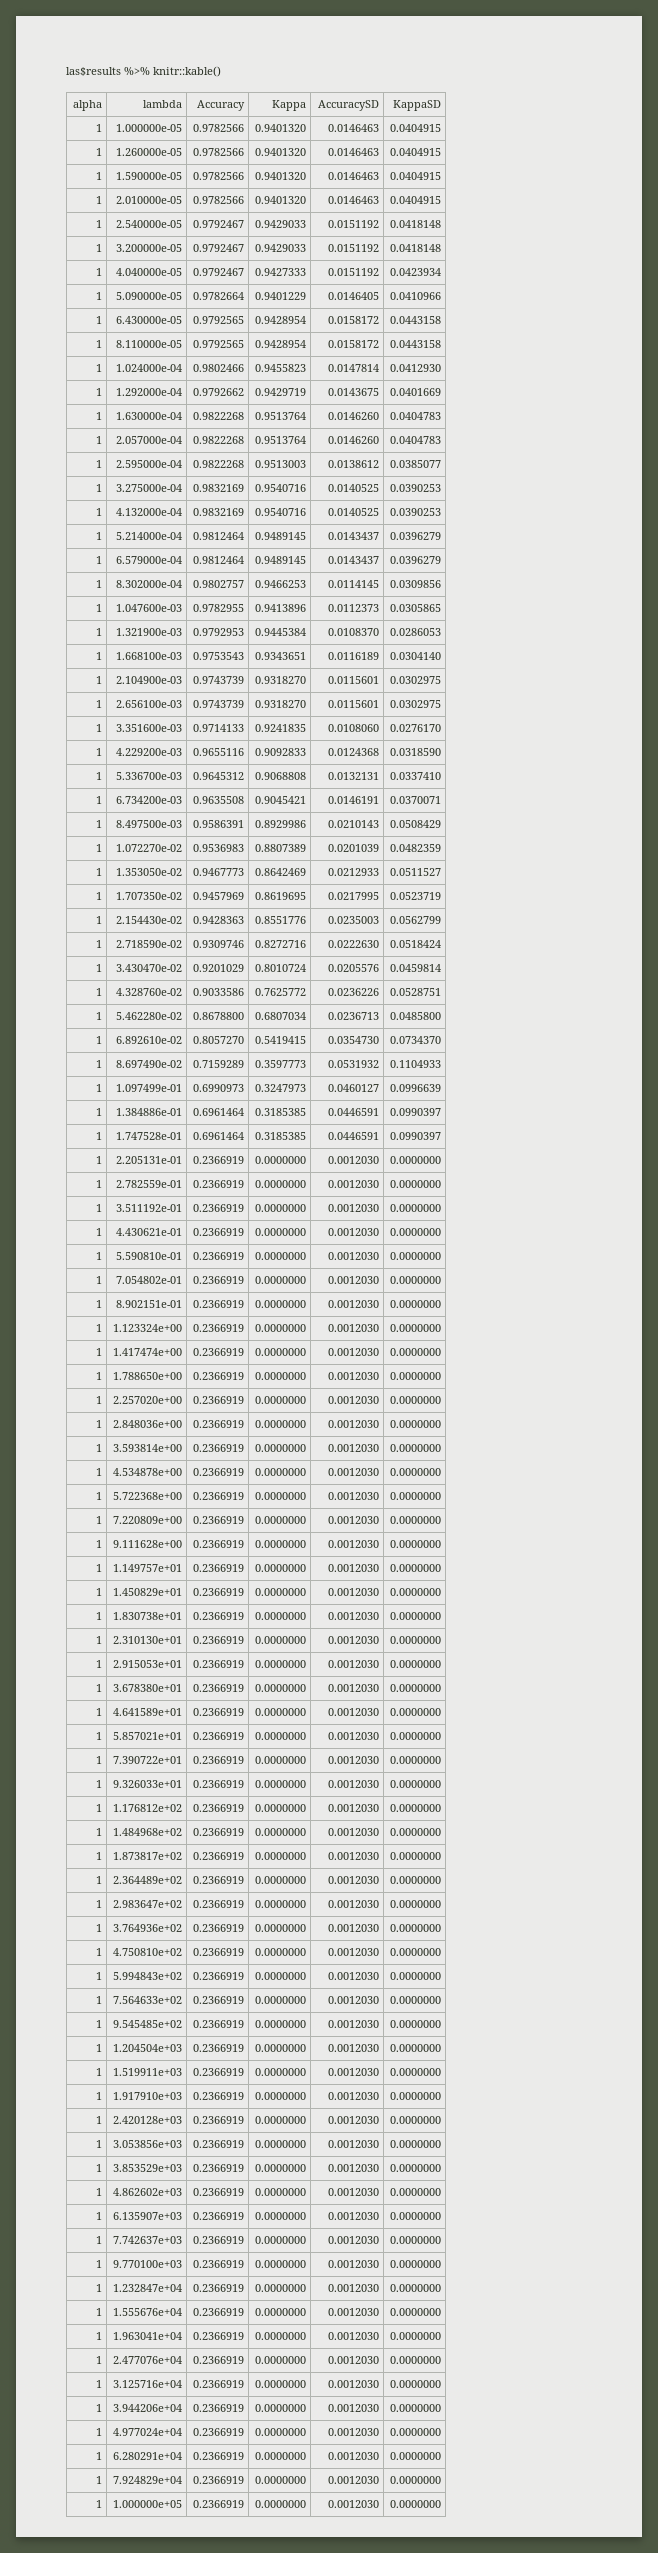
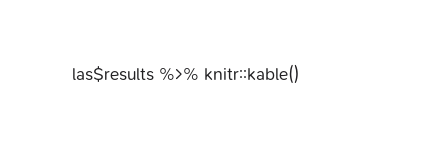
[72,100,102,111] [142,100,182,108] [196,100,245,111] [271,100,306,111] [317,100,379,111] [392,100,441,111] [95,124,102,132] [115,124,182,132] [192,124,244,132] [254,124,306,132] [327,124,379,132] [389,124,441,132] [95,148,102,156] [115,148,182,156] [192,148,244,156] [254,148,306,156] [327,148,379,156] [389,148,441,156] [95,172,102,180] [115,172,182,180] [192,172,244,180] [254,172,306,180] [327,172,379,180] [389,172,441,180] [95,196,102,204] [115,196,182,204] [192,196,244,204] [254,196,306,204] [327,196,379,204] [389,196,441,204] [95,220,102,228] [115,220,182,228] [192,220,244,228] [254,220,306,228] [327,220,379,228] [389,220,441,228] [95,244,102,252] [115,244,182,252] [192,244,244,252] [254,244,306,252] [327,244,379,252] [389,244,441,252] [95,268,102,276] [115,268,182,276] [192,268,244,276] [254,268,306,276] [327,268,379,276] [389,268,441,276] [95,292,102,300] [115,292,182,300] [192,292,244,300] [254,292,306,300] [327,292,379,300] [389,292,441,300] [95,316,102,324] [115,316,182,324] [192,316,244,324] [254,316,306,324] [327,316,379,324] [389,316,441,324] [95,340,102,348] [115,340,182,348] [192,340,244,348] [254,340,306,348] [327,340,379,348] [389,340,441,348] [95,364,102,372] [115,364,182,372] [192,364,244,372] [254,364,306,372] [327,364,379,372] [389,364,441,372] [95,388,102,396] [115,388,182,396] [192,388,244,396] [254,388,306,396] [327,388,379,396] [389,388,441,396] [95,412,102,420] [115,412,182,420] [192,412,244,420] [254,412,306,420] [327,412,379,420] [389,412,441,420] [95,436,102,444] [115,436,182,444] [192,436,244,444] [254,436,306,444] [327,436,379,444] [389,436,441,444] [95,460,102,468] [115,460,182,468] [192,460,244,468] [254,460,306,468] [327,460,379,468] [389,460,441,468] [95,484,102,492] [115,484,182,492] [192,484,244,492] [254,484,306,492] [327,484,379,492] [389,484,441,492] [95,508,102,516] [115,508,182,516] [192,508,244,516] [254,508,306,516] [327,508,379,516] [389,508,441,516] [95,532,102,540] [115,532,182,540] [192,532,244,540] [254,532,306,540] [327,532,379,540] [389,532,441,540] [95,556,102,564] [115,556,182,564] [192,556,244,564] [254,556,306,564] [327,556,379,564] [389,556,441,564] [95,580,102,588] [115,580,182,588] [192,580,244,588] [254,580,306,588] [327,580,379,588] [389,580,441,588] [95,604,102,612] [115,604,182,612] [192,604,244,612] [254,604,306,612] [327,604,379,612] [389,604,441,612] [95,628,102,636] [115,628,182,636] [192,628,244,636] [254,628,306,636] [327,628,379,636] [389,628,441,636] [95,652,102,660] [115,652,182,660] [192,652,244,660] [254,652,306,660] [327,652,379,660] [389,652,441,660] [95,676,102,684] [115,676,182,684] [192,676,244,684] [254,676,306,684] [327,676,379,684] [389,676,441,684] [95,700,102,708] [115,700,182,708] [192,700,244,708] [254,700,306,708] [327,700,379,708] [389,700,441,708] [95,724,102,732] [115,724,182,732] [192,724,244,732] [254,724,306,732] [327,724,379,732] [389,724,441,732] [95,748,102,756] [115,748,182,756] [192,748,244,756] [254,748,306,756] [327,748,379,756] [389,748,441,756] [95,772,102,780] [115,772,182,780] [192,772,244,780] [254,772,306,780] [327,772,379,780] [389,772,441,780] [95,796,102,804] [115,796,182,804] [192,796,244,804] [254,796,306,804] [327,796,379,804] [389,796,441,804] [95,820,102,828] [115,820,182,828] [192,820,244,828] [254,820,306,828] [327,820,379,828] [389,820,441,828] [95,844,102,852] [115,844,182,852] [192,844,244,852] [254,844,306,852] [327,844,379,852] [389,844,441,852] [95,868,102,876] [115,868,182,876] [192,868,244,876] [254,868,306,876] [327,868,379,876] [389,868,441,876] [95,892,102,900] [115,892,182,900] [192,892,244,900] [254,892,306,900] [327,892,379,900] [389,892,441,900] [95,916,102,924] [115,916,182,924] [192,916,244,924] [254,916,306,924] [327,916,379,924] [389,916,441,924] [95,940,102,948] [115,940,182,948] [192,940,244,948] [254,940,306,948] [327,940,379,948] [389,940,441,948] [95,964,102,972] [115,964,182,972] [192,964,244,972] [254,964,306,972] [327,964,379,972] [389,964,441,972] [95,988,102,996] [115,988,182,996] [192,988,244,996] [254,988,306,996] [327,988,379,996] [389,988,441,996] [95,1012,102,1020] [115,1012,182,1020] [192,1012,244,1020] [254,1012,306,1020] [327,1012,379,1020] [389,1012,441,1020] [95,1036,102,1044] [115,1036,182,1044] [192,1036,244,1044] [254,1036,306,1044] [327,1036,379,1044] [389,1036,441,1044] [95,1060,102,1068] [115,1060,182,1068] [192,1060,244,1068] [254,1060,306,1068] [327,1060,379,1068] [389,1060,441,1068] [95,1084,102,1092] [115,1084,182,1092] [192,1084,244,1092] [254,1084,306,1092] [327,1084,379,1092] [389,1084,441,1092] [95,1108,102,1116] [115,1108,182,1116] [192,1108,244,1116] [254,1108,306,1116] [327,1108,379,1116] [389,1108,441,1116] [95,1132,102,1140] [115,1132,182,1140] [192,1132,244,1140] [254,1132,306,1140] [327,1132,379,1140] [389,1132,441,1140] [95,1156,102,1164] [115,1156,182,1164] [192,1156,244,1164] [254,1156,306,1164] [327,1156,379,1164] [389,1156,441,1164] [95,1180,102,1188] [115,1180,182,1188] [192,1180,244,1188] [254,1180,306,1188] [327,1180,379,1188] [389,1180,441,1188] [95,1204,102,1212] [115,1204,182,1212] [192,1204,244,1212] [254,1204,306,1212] [327,1204,379,1212] [389,1204,441,1212] [95,1228,102,1236] [115,1228,182,1236] [192,1228,244,1236] [254,1228,306,1236] [327,1228,379,1236] [389,1228,441,1236] [95,1252,102,1260] [115,1252,182,1260] [192,1252,244,1260] [254,1252,306,1260] [327,1252,379,1260] [389,1252,441,1260] [95,1276,102,1284] [115,1276,182,1284] [192,1276,244,1284] [254,1276,306,1284] [327,1276,379,1284] [389,1276,441,1284] [95,1300,102,1308] [115,1300,182,1308] [192,1300,244,1308] [254,1300,306,1308] [327,1300,379,1308] [389,1300,441,1308] [95,1324,102,1332] [112,1324,182,1332] [192,1324,244,1332] [254,1324,306,1332] [327,1324,379,1332] [389,1324,441,1332] [95,1348,102,1356] [112,1348,182,1356] [192,1348,244,1356] [254,1348,306,1356] [327,1348,379,1356] [389,1348,441,1356] [95,1372,102,1380] [112,1372,182,1380] [192,1372,244,1380] [254,1372,306,1380] [327,1372,379,1380] [389,1372,441,1380] [95,1396,102,1404] [112,1396,182,1404] [192,1396,244,1404] [254,1396,306,1404] [327,1396,379,1404] [389,1396,441,1404] [95,1420,102,1428] [112,1420,182,1428] [192,1420,244,1428] [254,1420,306,1428] [327,1420,379,1428] [389,1420,441,1428] [95,1444,102,1452] [112,1444,182,1452] [192,1444,244,1452] [254,1444,306,1452] [327,1444,379,1452] [389,1444,441,1452] [95,1468,102,1476] [112,1468,182,1476] [192,1468,244,1476] [254,1468,306,1476] [327,1468,379,1476] [389,1468,441,1476] [95,1492,102,1500] [112,1492,182,1500] [192,1492,244,1500] [254,1492,306,1500] [327,1492,379,1500] [389,1492,441,1500] [95,1516,102,1524] [112,1516,182,1524] [192,1516,244,1524] [254,1516,306,1524] [327,1516,379,1524] [389,1516,441,1524] [95,1540,102,1548] [112,1540,182,1548] [192,1540,244,1548] [254,1540,306,1548] [327,1540,379,1548] [389,1540,441,1548] [95,1564,102,1572] [112,1564,182,1572] [192,1564,244,1572] [254,1564,306,1572] [327,1564,379,1572] [389,1564,441,1572] [95,1588,102,1596] [112,1588,182,1596] [192,1588,244,1596] [254,1588,306,1596] [327,1588,379,1596] [389,1588,441,1596] [95,1612,102,1620] [112,1612,182,1620] [192,1612,244,1620] [254,1612,306,1620] [327,1612,379,1620] [389,1612,441,1620] [95,1636,102,1644] [112,1636,182,1644] [192,1636,244,1644] [254,1636,306,1644] [327,1636,379,1644] [389,1636,441,1644] [95,1660,102,1668] [112,1660,182,1668] [192,1660,244,1668] [254,1660,306,1668] [327,1660,379,1668] [389,1660,441,1668] [95,1684,102,1692] [112,1684,182,1692] [192,1684,244,1692] [254,1684,306,1692] [327,1684,379,1692] [389,1684,441,1692] [95,1708,102,1716] [112,1708,182,1716] [192,1708,244,1716] [254,1708,306,1716] [327,1708,379,1716] [389,1708,441,1716] [95,1732,102,1740] [112,1732,182,1740] [192,1732,244,1740] [254,1732,306,1740] [327,1732,379,1740] [389,1732,441,1740] [95,1756,102,1764] [112,1756,182,1764] [192,1756,244,1764] [254,1756,306,1764] [327,1756,379,1764] [389,1756,441,1764] [95,1780,102,1788] [112,1780,182,1788] [192,1780,244,1788] [254,1780,306,1788] [327,1780,379,1788] [389,1780,441,1788] [95,1804,102,1812] [112,1804,182,1812] [192,1804,244,1812] [254,1804,306,1812] [327,1804,379,1812] [389,1804,441,1812] [95,1828,102,1836] [112,1828,182,1836] [192,1828,244,1836] [254,1828,306,1836] [327,1828,379,1836] [389,1828,441,1836] [95,1852,102,1860] [112,1852,182,1860] [192,1852,244,1860] [254,1852,306,1860] [327,1852,379,1860] [389,1852,441,1860] [95,1876,102,1884] [112,1876,182,1884] [192,1876,244,1884] [254,1876,306,1884] [327,1876,379,1884] [389,1876,441,1884] [95,1900,102,1908] [112,1900,182,1908] [192,1900,244,1908] [254,1900,306,1908] [327,1900,379,1908] [389,1900,441,1908] [95,1924,102,1932] [112,1924,182,1932] [192,1924,244,1932] [254,1924,306,1932] [327,1924,379,1932] [389,1924,441,1932] [95,1948,102,1956] [112,1948,182,1956] [192,1948,244,1956] [254,1948,306,1956] [327,1948,379,1956] [389,1948,441,1956] [95,1972,102,1980] [112,1972,182,1980] [192,1972,244,1980] [254,1972,306,1980] [327,1972,379,1980] [389,1972,441,1980] [95,1996,102,2004] [112,1996,182,2004] [192,1996,244,2004] [254,1996,306,2004] [327,1996,379,2004] [389,1996,441,2004] [95,2020,102,2028] [112,2020,182,2028] [192,2020,244,2028] [254,2020,306,2028] [327,2020,379,2028] [389,2020,441,2028] [95,2044,102,2052] [112,2044,182,2052] [192,2044,244,2052] [254,2044,306,2052] [327,2044,379,2052] [389,2044,441,2052] [95,2068,102,2076] [112,2068,182,2076] [192,2068,244,2076] [254,2068,306,2076] [327,2068,379,2076] [389,2068,441,2076] [95,2092,102,2100] [112,2092,182,2100] [192,2092,244,2100] [254,2092,306,2100] [327,2092,379,2100] [389,2092,441,2100] [95,2116,102,2124] [112,2116,182,2124] [192,2116,244,2124] [254,2116,306,2124] [327,2116,379,2124] [389,2116,441,2124] [95,2140,102,2148] [112,2140,182,2148] [192,2140,244,2148] [254,2140,306,2148] [327,2140,379,2148] [389,2140,441,2148] [95,2164,102,2172] [112,2164,182,2172] [192,2164,244,2172] [254,2164,306,2172] [327,2164,379,2172] [389,2164,441,2172] [95,2188,102,2196] [112,2188,182,2196] [192,2188,244,2196] [254,2188,306,2196] [327,2188,379,2196] [389,2188,441,2196] [95,2212,102,2220] [112,2212,182,2220] [192,2212,244,2220] [254,2212,306,2220] [327,2212,379,2220] [389,2212,441,2220] [95,2236,102,2244] [112,2236,182,2244] [192,2236,244,2244] [254,2236,306,2244] [327,2236,379,2244] [389,2236,441,2244] [95,2260,102,2268] [112,2260,182,2268] [192,2260,244,2268] [254,2260,306,2268] [327,2260,379,2268] [389,2260,441,2268] [95,2284,102,2292] [112,2284,182,2292] [192,2284,244,2292] [254,2284,306,2292] [327,2284,379,2292] [389,2284,441,2292] [95,2308,102,2316] [112,2308,182,2316] [192,2308,244,2316] [254,2308,306,2316] [327,2308,379,2316] [389,2308,441,2316] [95,2332,102,2340] [112,2332,182,2340] [192,2332,244,2340] [254,2332,306,2340] [327,2332,379,2340] [389,2332,441,2340] [95,2356,102,2364] [112,2356,182,2364] [192,2356,244,2364] [254,2356,306,2364] [327,2356,379,2364] [389,2356,441,2364] [95,2380,102,2388] [112,2380,182,2388] [192,2380,244,2388] [254,2380,306,2388] [327,2380,379,2388] [389,2380,441,2388] [95,2404,102,2412] [112,2404,182,2412] [192,2404,244,2412] [254,2404,306,2412] [327,2404,379,2412] [389,2404,441,2412] [95,2428,102,2436] [112,2428,182,2436] [192,2428,244,2436] [254,2428,306,2436] [327,2428,379,2436] [389,2428,441,2436] [95,2452,102,2460] [112,2452,182,2460] [192,2452,244,2460] [254,2452,306,2460] [327,2452,379,2460] [389,2452,441,2460] [95,2476,102,2484] [112,2476,182,2484] [192,2476,244,2484] [254,2476,306,2484] [327,2476,379,2484] [389,2476,441,2484] [95,2500,102,2508] [112,2500,182,2508] [192,2500,244,2508] [254,2500,306,2508] [327,2500,379,2508] [389,2500,441,2508] // alpha | lambda | Accuracy | Kappa | AccuracySD | KappaSD // 1 | 1.000000e-05 | 0.9782566 | 0.9401320 | 0.0146463 | 0.0404915 // 1 | 1.260000e-05 | 0.9782566 | 0.9401320 | 0.0146463 | 0.0404915 // 1 | 1.590000e-05 | 0.9782566 | 0.9401320 | 0.0146463 | 0.0404915 // 1 | 2.010000e-05 | 0.9782566 | 0.9401320 | 0.0146463 | 0.0404915 // 1 | 2.540000e-05 | 0.9792467 | 0.9429033 | 0.0151192 | 0.0418148 // 1 | 3.200000e-05 | 0.9792467 | 0.9429033 | 0.0151192 | 0.0418148 // 1 | 4.040000e-05 | 0.9792467 | 0.9427333 | 0.0151192 | 0.0423934 // 1 | 5.090000e-05 | 0.9782664 | 0.9401229 | 0.0146405 | 0.0410966 // 1 | 6.430000e-05 | 0.9792565 | 0.9428954 | 0.0158172 | 0.0443158 // 1 | 8.110000e-05 | 0.9792565 | 0.9428954 | 0.0158172 | 0.0443158 // 1 | 1.024000e-04 | 0.9802466 | 0.9455823 | 0.0147814 | 0.0412930 // 1 | 1.292000e-04 | 0.9792662 | 0.9429719 | 0.0143675 | 0.0401669 // 1 | 1.630000e-04 | 0.9822268 | 0.9513764 | 0.0146260 | 0.0404783 // 1 | 2.057000e-04 | 0.9822268 | 0.9513764 | 0.0146260 | 0.0404783 // 1 | 2.595000e-04 | 0.9822268 | 0.9513003 | 0.0138612 | 0.0385077 // 1 | 3.275000e-04 | 0.9832169 | 0.9540716 | 0.0140525 | 0.0390253 // 1 | 4.132000e-04 | 0.9832169 | 0.9540716 | 0.0140525 | 0.0390253 // 1 | 5.214000e-04 | 0.9812464 | 0.9489145 | 0.0143437 | 0.0396279 // 1 | 6.579000e-04 | 0.9812464 | 0.9489145 | 0.0143437 | 0.0396279 // 1 | 8.302000e-04 | 0.9802757 | 0.9466253 | 0.0114145 | 0.0309856 // 1 | 1.047600e-03 | 0.9782955 | 0.9413896 | 0.0112373 | 0.0305865 // 1 | 1.321900e-03 | 0.9792953 | 0.9445384 | 0.0108370 | 0.0286053 // 1 | 1.668100e-03 | 0.9753543 | 0.9343651 | 0.0116189 | 0.0304140 // 1 | 2.104900e-03 | 0.9743739 | 0.9318270 | 0.0115601 | 0.0302975 // 1 | 2.656100e-03 | 0.9743739 | 0.9318270 | 0.0115601 | 0.0302975 // 1 | 3.351600e-03 | 0.9714133 | 0.9241835 | 0.0108060 | 0.0276170 // 1 | 4.229200e-03 | 0.9655116 | 0.9092833 | 0.0124368 | 0.0318590 // 1 | 5.336700e-03 | 0.9645312 | 0.9068808 | 0.0132131 | 0.0337410 // 1 | 6.734200e-03 | 0.9635508 | 0.9045421 | 0.0146191 | 0.0370071 // 1 | 8.497500e-03 | 0.9586391 | 0.8929986 | 0.0210143 | 0.0508429 // 1 | 1.072270e-02 | 0.9536983 | 0.8807389 | 0.0201039 | 0.0482359 // 1 | 1.353050e-02 | 0.9467773 | 0.8642469 | 0.0212933 | 0.0511527 // 1 | 1.707350e-02 | 0.9457969 | 0.8619695 | 0.0217995 | 0.0523719 // 1 | 2.154430e-02 | 0.9428363 | 0.8551776 | 0.0235003 | 0.0562799 // 1 | 2.718590e-02 | 0.9309746 | 0.8272716 | 0.0222630 | 0.0518424 // 1 | 3.430470e-02 | 0.9201029 | 0.8010724 | 0.0205576 | 0.0459814 // 1 | 4.328760e-02 | 0.9033586 | 0.7625772 | 0.0236226 | 0.0528751 // 1 | 5.462280e-02 | 0.8678800 | 0.6807034 | 0.0236713 | 0.0485800 // 1 | 6.892610e-02 | 0.8057270 | 0.5419415 | 0.0354730 | 0.0734370 // 1 | 8.697490e-02 | 0.7159289 | 0.3597773 | 0.0531932 | 0.1104933 // 1 | 1.097499e-01 | 0.6990973 | 0.3247973 | 0.0460127 | 0.0996639 // 1 | 1.384886e-01 | 0.6961464 | 0.3185385 | 0.0446591 | 0.0990397 // 1 | 1.747528e-01 | 0.6961464 | 0.3185385 | 0.0446591 | 0.0990397 // 1 | 2.205131e-01 | 0.2366919 | 0.0000000 | 0.0012030 | 0.0000000 // 1 | 2.782559e-01 | 0.2366919 | 0.0000000 | 0.0012030 | 0.0000000 // 1 | 3.511192e-01 | 0.2366919 | 0.0000000 | 0.0012030 | 0.0000000 // 1 | 4.430621e-01 | 0.2366919 | 0.0000000 | 0.0012030 | 0.0000000 // 1 | 5.590810e-01 | 0.2366919 | 0.0000000 | 0.0012030 | 0.0000000 // 1 | 7.054802e-01 | 0.2366919 | 0.0000000 | 0.0012030 | 0.0000000 // 1 | 8.902151e-01 | 0.2366919 | 0.0000000 | 0.0012030 | 0.0000000 // 1 | 1.123324e+00 | 0.2366919 | 0.0000000 | 0.0012030 | 0.0000000 // 1 | 1.417474e+00 | 0.2366919 | 0.0000000 | 0.0012030 | 0.0000000 // 1 | 1.788650e+00 | 0.2366919 | 0.0000000 | 0.0012030 | 0.0000000 // 1 | 2.257020e+00 | 0.2366919 | 0.0000000 | 0.0012030 | 0.0000000 // 1 | 2.848036e+00 | 0.2366919 | 0.0000000 | 0.0012030 | 0.0000000 // 1 | 3.593814e+00 | 0.2366919 | 0.0000000 | 0.0012030 | 0.0000000 // 1 | 4.534878e+00 | 0.2366919 | 0.0000000 | 0.0012030 | 0.0000000 // 1 | 5.722368e+00 | 0.2366919 | 0.0000000 | 0.0012030 | 0.0000000 // 1 | 7.220809e+00 | 0.2366919 | 0.0000000 | 0.0012030 | 0.0000000 // 1 | 9.111628e+00 | 0.2366919 | 0.0000000 | 0.0012030 | 0.0000000 // 1 | 1.149757e+01 | 0.2366919 | 0.0000000 | 0.0012030 | 0.0000000 // 1 | 1.450829e+01 | 0.2366919 | 0.0000000 | 0.0012030 | 0.0000000 // 1 | 1.830738e+01 | 0.2366919 | 0.0000000 | 0.0012030 | 0.0000000 // 1 | 2.310130e+01 | 0.2366919 | 0.0000000 | 0.0012030 | 0.0000000 // 1 | 2.915053e+01 | 0.2366919 | 0.0000000 | 0.0012030 | 0.0000000 // 1 | 3.678380e+01 | 0.2366919 | 0.0000000 | 0.0012030 | 0.0000000 // 1 | 4.641589e+01 | 0.2366919 | 0.0000000 | 0.0012030 | 0.0000000 // 1 | 5.857021e+01 | 0.2366919 | 0.0000000 | 0.0012030 | 0.0000000 // 1 | 7.390722e+01 | 0.2366919 | 0.0000000 | 0.0012030 | 0.0000000 // 1 | 9.326033e+01 | 0.2366919 | 0.0000000 | 0.0012030 | 0.0000000 // 1 | 1.176812e+02 | 0.2366919 | 0.0000000 | 0.0012030 | 0.0000000 // 1 | 1.484968e+02 | 0.2366919 | 0.0000000 | 0.0012030 | 0.0000000 // 1 | 1.873817e+02 | 0.2366919 | 0.0000000 | 0.0012030 | 0.0000000 // 1 | 2.364489e+02 | 0.2366919 | 0.0000000 | 0.0012030 | 0.0000000 // 1 | 2.983647e+02 | 0.2366919 | 0.0000000 | 0.0012030 | 0.0000000 // 1 | 3.764936e+02 | 0.2366919 | 0.0000000 | 0.0012030 | 0.0000000 // 1 | 4.750810e+02 | 0.2366919 | 0.0000000 | 0.0012030 | 0.0000000 // 1 | 5.994843e+02 | 0.2366919 | 0.0000000 | 0.0012030 | 0.0000000 // 1 | 7.564633e+02 | 0.2366919 | 0.0000000 | 0.0012030 | 0.0000000 // 1 | 9.545485e+02 | 0.2366919 | 0.0000000 | 0.0012030 | 0.0000000 // 1 | 1.204504e+03 | 0.2366919 | 0.0000000 | 0.0012030 | 0.0000000 // 1 | 1.519911e+03 | 0.2366919 | 0.0000000 | 0.0012030 | 0.0000000 // 1 | 1.917910e+03 | 0.2366919 | 0.0000000 | 0.0012030 | 0.0000000 // 1 | 2.420128e+03 | 0.2366919 | 0.0000000 | 0.0012030 | 0.0000000 // 1 | 3.053856e+03 | 0.2366919 | 0.0000000 | 0.0012030 | 0.0000000 // 1 | 3.853529e+03 | 0.2366919 | 0.0000000 | 0.0012030 | 0.0000000 // 1 | 4.862602e+03 | 0.2366919 | 0.0000000 | 0.0012030 | 0.0000000 // 1 | 6.135907e+03 | 0.2366919 | 0.0000000 | 0.0012030 | 0.0000000 // 1 | 7.742637e+03 | 0.2366919 | 0.0000000 | 0.0012030 | 0.0000000 // 1 | 9.770100e+03 | 0.2366919 | 0.0000000 | 0.0012030 | 0.0000000 // 1 | 1.232847e+04 | 0.2366919 | 0.0000000 | 0.0012030 | 0.0000000 // 1 | 1.555676e+04 | 0.2366919 | 0.0000000 | 0.0012030 | 0.0000000 // 1 | 1.963041e+04 | 0.2366919 | 0.0000000 | 0.0012030 | 0.0000000 // 1 | 2.477076e+04 | 0.2366919 | 0.0000000 | 0.0012030 | 0.0000000 // 1 | 3.125716e+04 | 0.2366919 | 0.0000000 | 0.0012030 | 0.0000000 // 1 | 3.944206e+04 | 0.2366919 | 0.0000000 | 0.0012030 | 0.0000000 // 1 | 4.977024e+04 | 0.2366919 | 0.0000000 | 0.0012030 | 0.0000000 // 1 | 6.280291e+04 | 0.2366919 | 0.0000000 | 0.0012030 | 0.0000000 // 1 | 7.924829e+04 | 0.2366919 | 0.0000000 | 0.0012030 | 0.0000000 // 1 | 1.000000e+05 | 0.2366919 | 0.0000000 | 0.0012030 | 0.0000000 -> (300, 74) none

